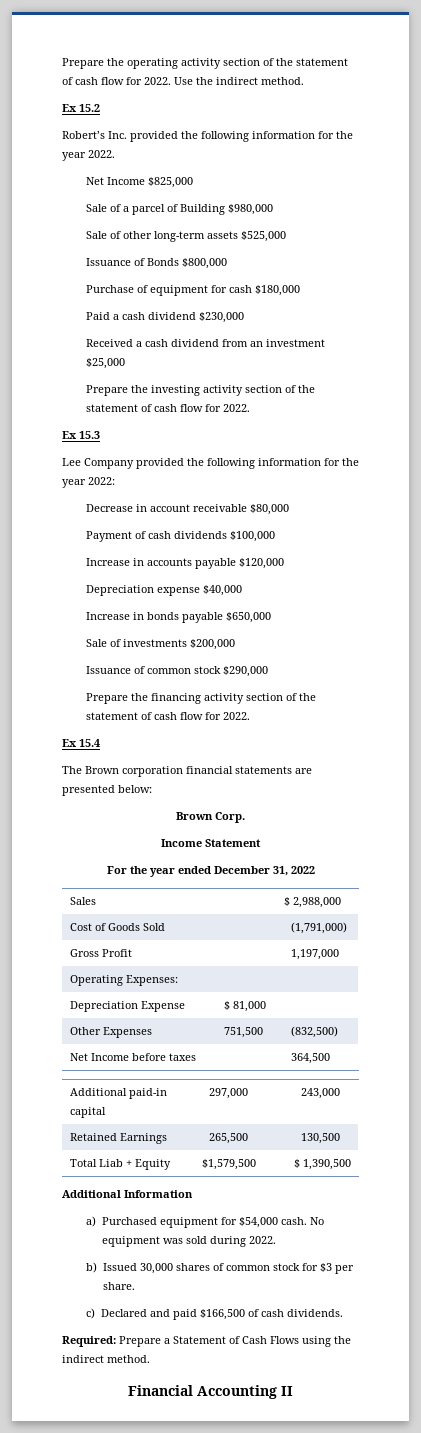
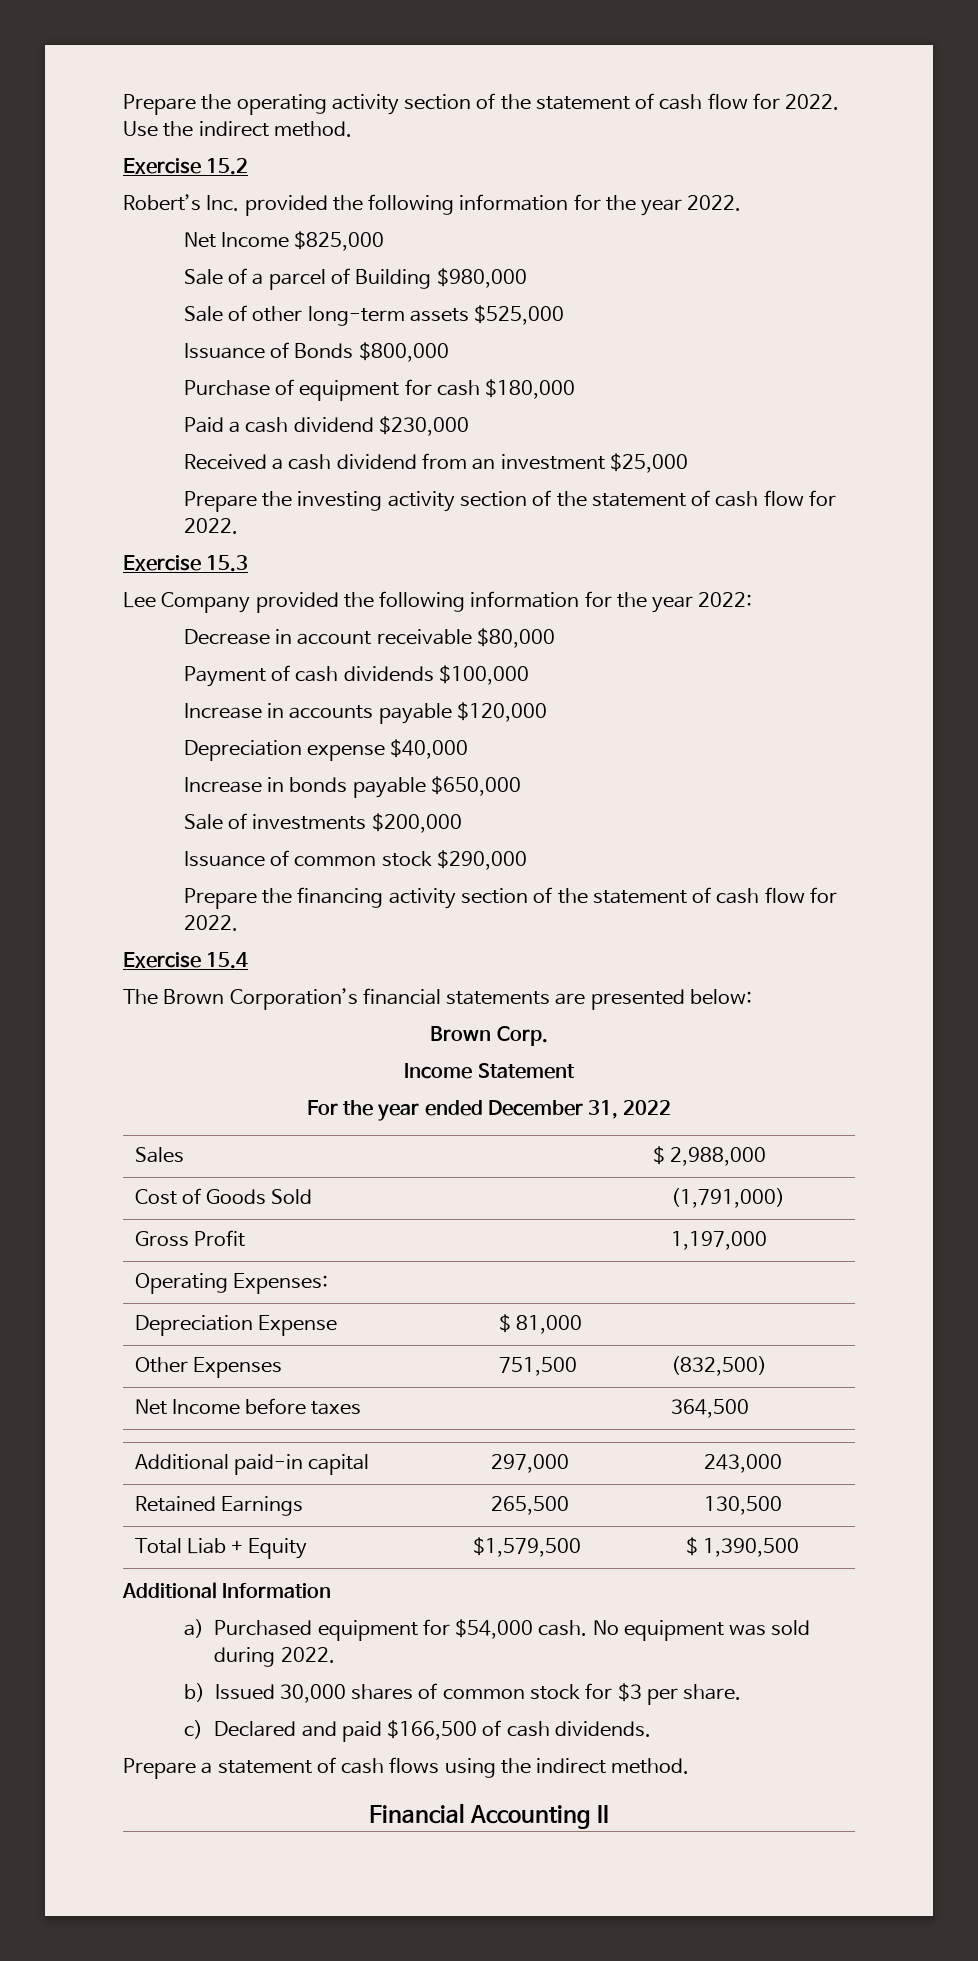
[62,104,77,112] Ex -> [123,158,201,174] Exercise
[62,431,77,439] Ex -> [123,555,201,571] Exercise
[62,739,77,747] Ex -> [123,952,201,968] Exercise
[122,766,183,777] corporation -> [229,988,358,1010] Corporation’s
[62,1336,116,1347] Required: -> (651, 1729) none
[173,1336,299,1344] Statement of Cash Flows -> [217,1757,440,1774] statement of cash flows

